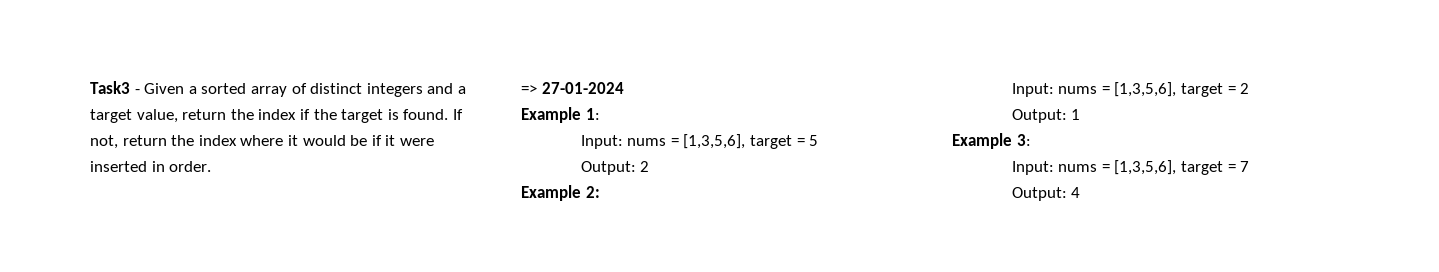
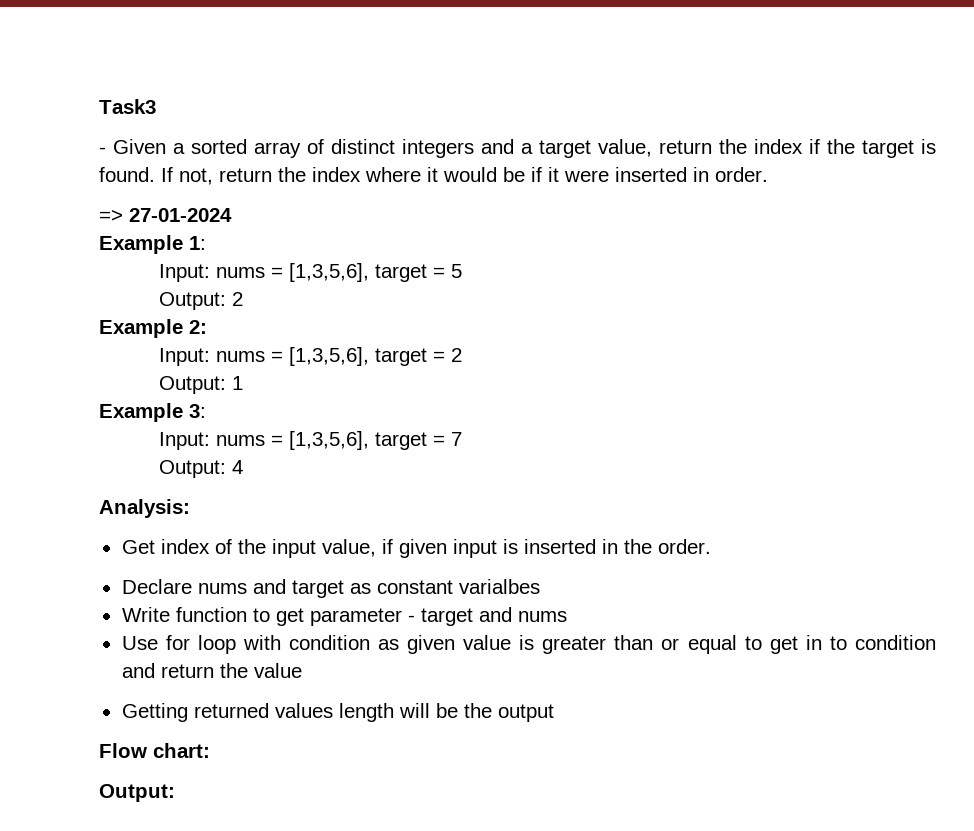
(130, 87) none -> (156, 106) //
(1081, 192) none -> [99,499,190,518] [121,539,711,558] [121,579,540,598] [121,607,567,626] [121,635,937,654] [121,663,302,678] [121,703,554,722] [99,743,210,758] [99,784,175,802] // Analysis: // Get index of the input value, if given input is inserted in the order. // Declare nums and target as constant varialbes // Write function to get parameter - target and nums // Use for loop with condition as given value is greater than or equal to get in to condition and return the value // Getting returned values length will be the output // Flow chart: // Output:

